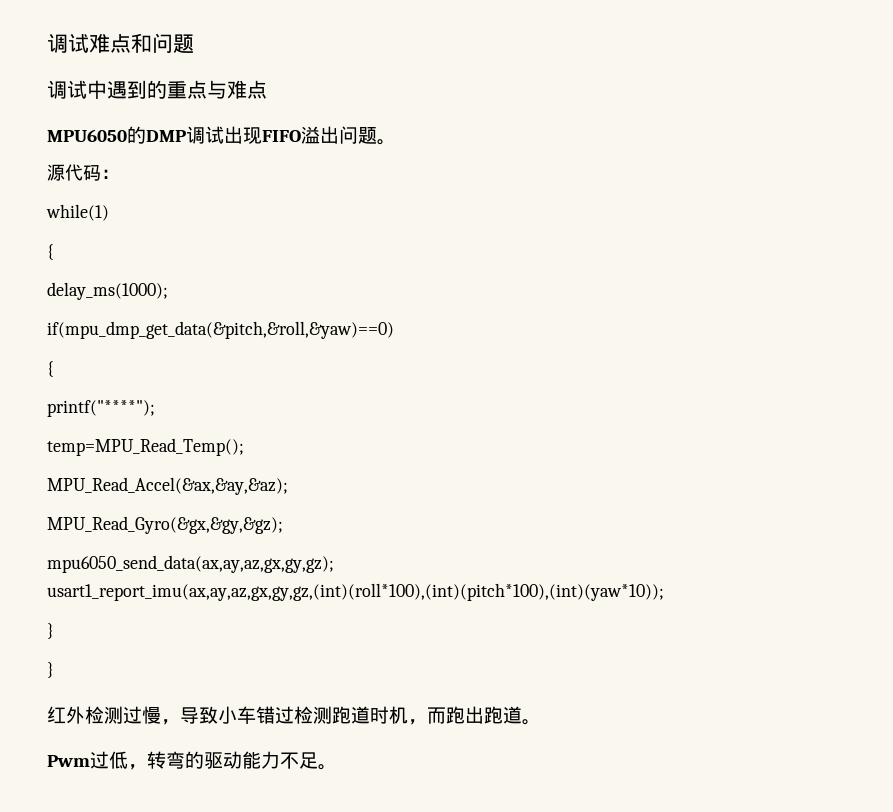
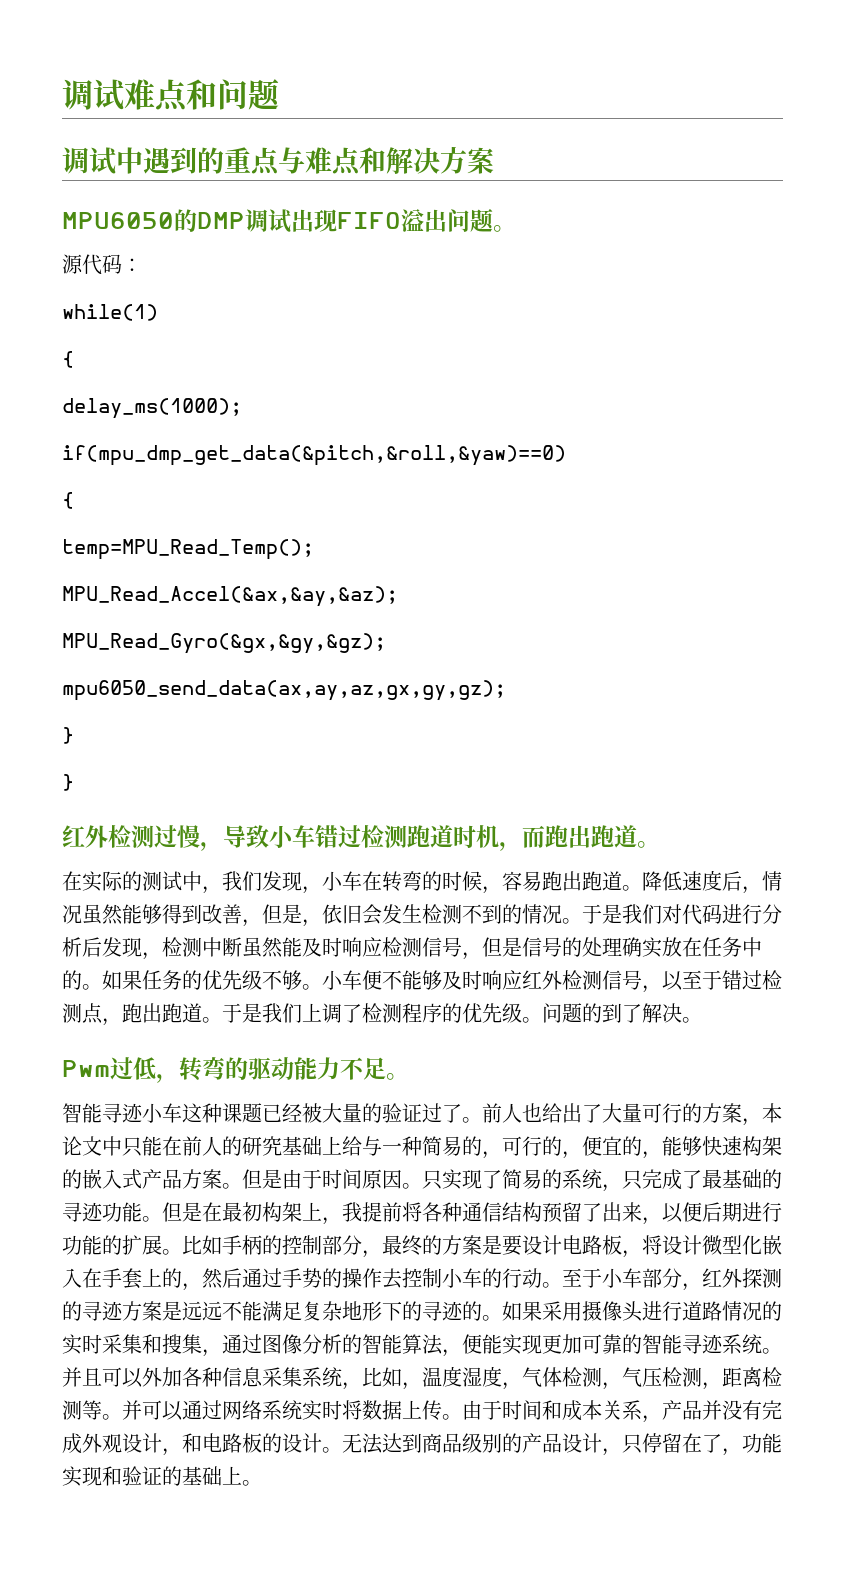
(267, 89) none -> [359,146,494,174] 和解决方案
[47,400,155,417] // printf("****"); -> (74, 500) none
[47,583,664,601] usart1_report_imu(ax,ay,az,gx,gy,gz,(int)(roll*100),(int)(pitch*100),(int)(yaw*10)); -> (506, 690) none
(541, 722) none -> [62,870,782,894] [62,904,782,927] [62,937,762,960] [62,970,782,993] [62,1003,702,1026] // 在实际的测试中，我们发现，小车在转弯的时候，容易跑出跑道。降低速度后，情况虽然能够得到改善，但是，依旧会发生检测不到的情况。于是我们对代码进行分析后发现，检测中断虽然能及时响应检测信号，但是信号的处理确实放在任务中的。如果任务的优先级不够。小车便不能够及时响应红外检测信号，以至于错过检测点，跑出跑道。于是我们上调了检测程序的优先级。问题的到了解决。
(337, 767) none -> [62,1103,782,1126] [62,1136,782,1159] [62,1169,782,1192] [62,1202,782,1225] [62,1235,782,1258] [62,1268,782,1291] [62,1301,782,1322] [62,1334,782,1357] [62,1366,782,1390] [62,1400,782,1423] [62,1433,782,1456] [62,1466,262,1487] // 智能寻迹小车这种课题已经被大量的验证过了。前人也给出了大量可行的方案，本论文中只能在前人的研究基础上给与一种简易的，可行的，便宜的，能够快速构架的嵌入式产品方案。但是由于时间原因。只实现了简易的系统，只完成了最基础的寻迹功能。但是在最初构架上，我提前将各种通信结构预留了出来，以便后期进行功能的扩展。比如手柄的控制部分，最终的方案是要设计电路板，将设计微型化嵌入在手套上的，然后通过手势的操作去控制小车的行动。至于小车部分，红外探测的寻迹方案是远远不能满足复杂地形下的寻迹的。如果采用摄像头进行道路情况的实时采集和搜集，通过图像分析的智能算法，便能实现更加可靠的智能寻迹系统。并且可以外加各种信息采集系统，比如，温度湿度，气体检测，气压检测，距离检测等。并可以通过网络系统实时将数据上传。由于时间和成本关系，产品并没有完成外观设计，和电路板的设计。无法达到商品级别的产品设计，只停留在了，功能实现和验证的基础上。

